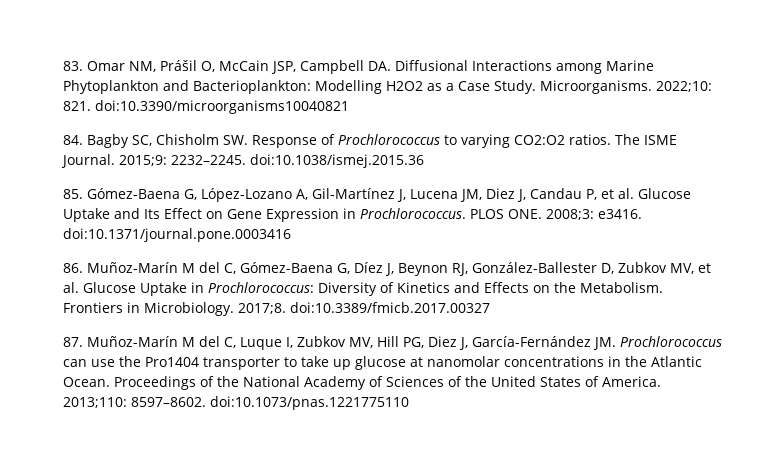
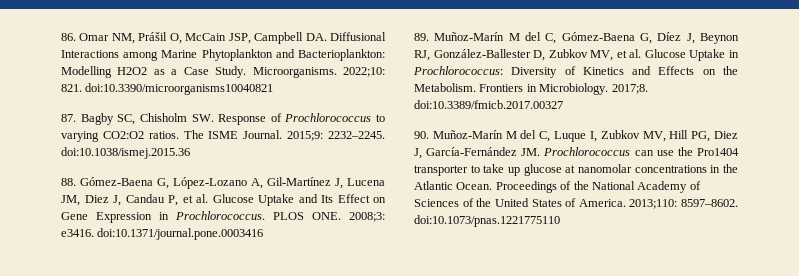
[63,61,83,71] 83. -> [61,33,76,41] 86.
[63,135,83,145] 84. -> [61,114,76,122] 87.
[63,189,83,199] 85. -> [61,178,76,186] 88.
[63,263,83,273] 86. -> [414,33,429,41] 89.
[63,337,83,347] 87. -> [414,131,429,139] 90.

